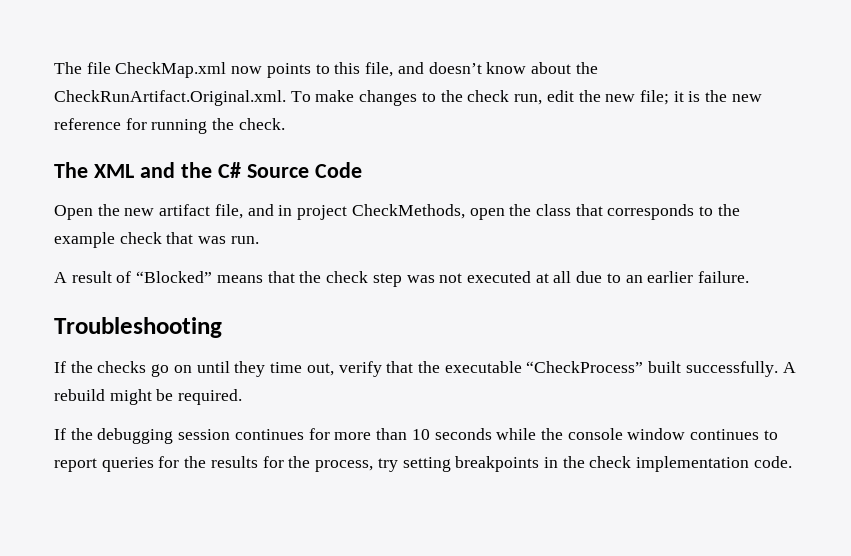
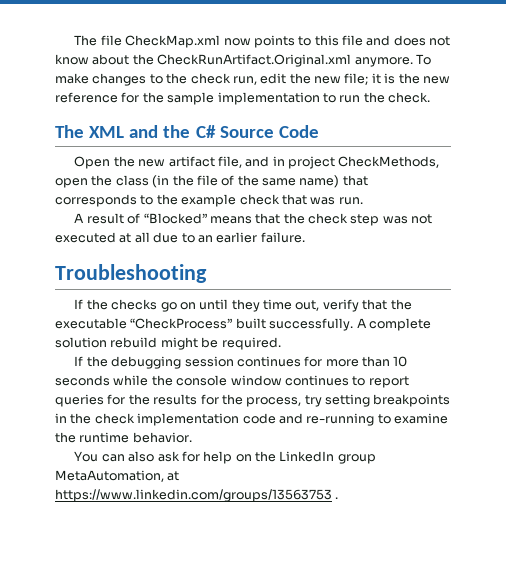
[365,62,482,77] file, and doesn’t -> [342,35,451,46] file and does not
[54,90,286,106] CheckRunArtifact.Original.xml. -> [157,54,413,67] CheckRunArtifact.Original.xml anymore.
[151,119,208,134] running -> [142,92,361,105] the sample implementation to run
(571, 210) none -> [152,175,340,188] (in the file of the same name)
(796, 367) none -> [368,318,431,331] [55,337,107,348] complete solution
[753,456,792,468] code. -> [242,413,448,426] [55,432,192,443] [74,451,376,464] [55,470,180,482] [55,489,339,502] code and re-running to examine the runtime behavior. // You can also ask for help on the LinkedIn group MetaAutomation, at https://www.linkedin.com/groups/13563753 .

